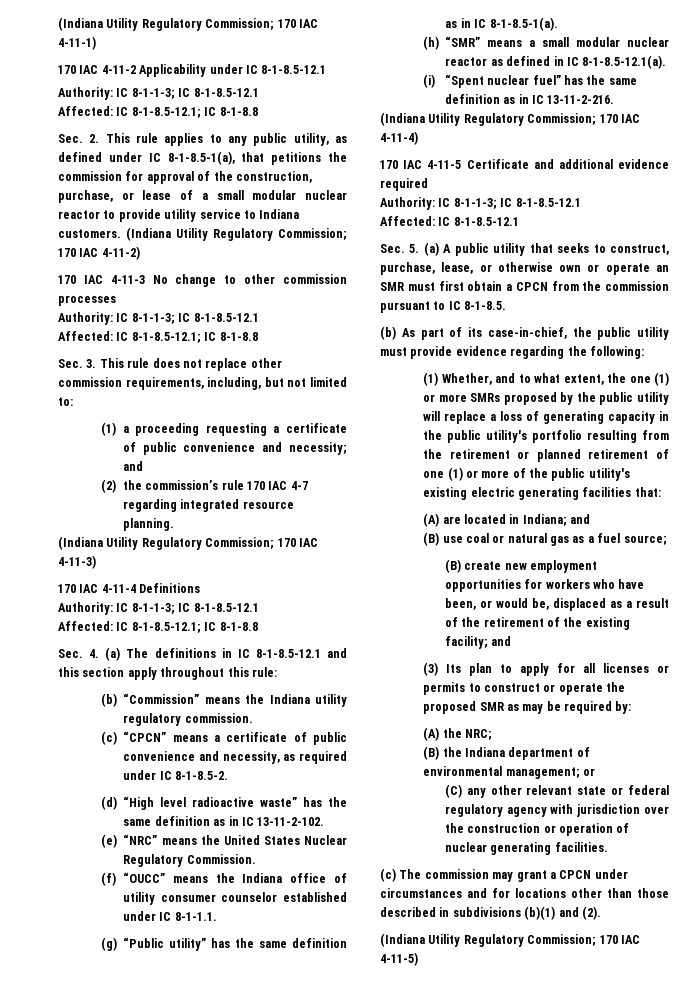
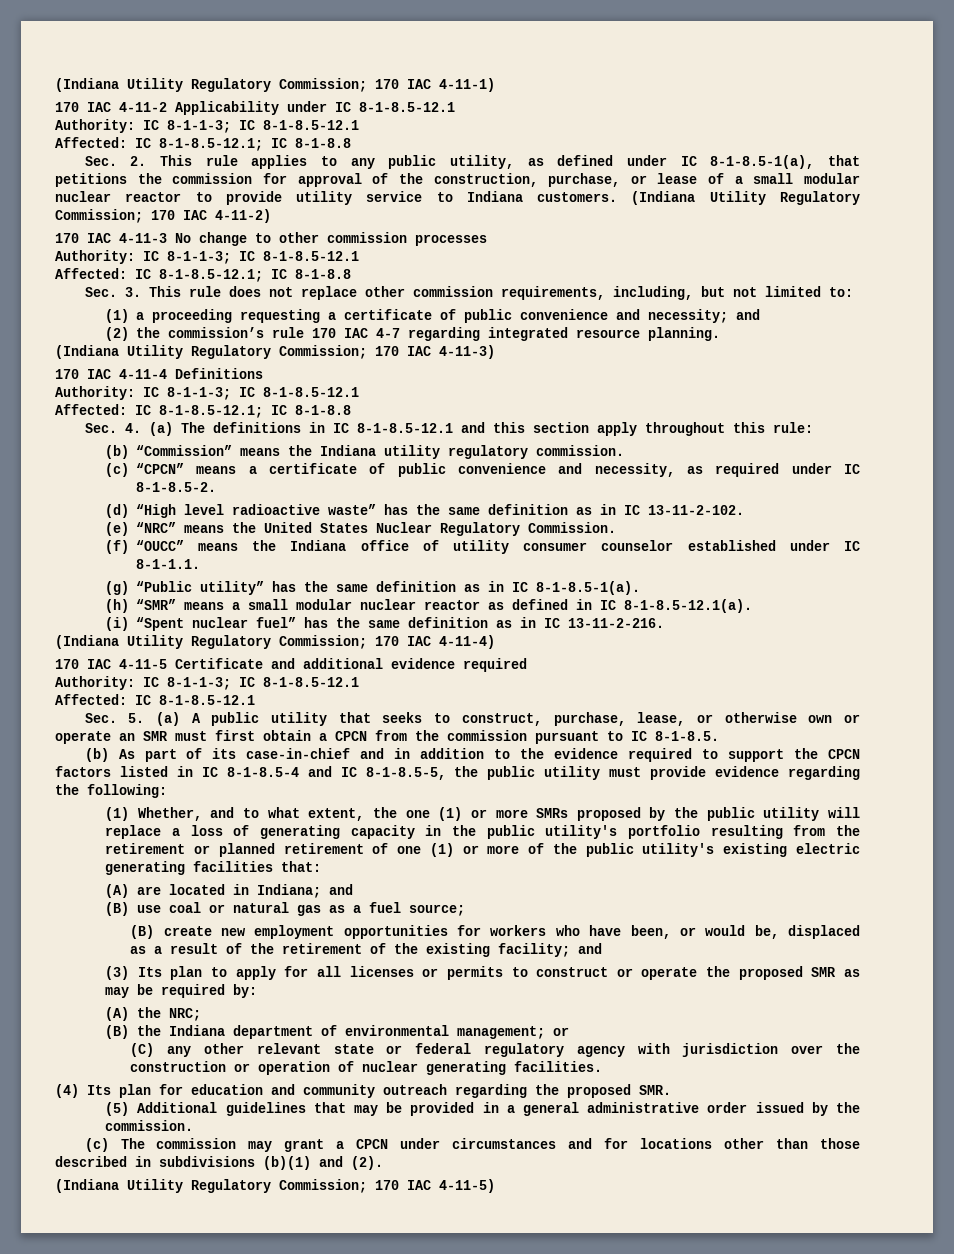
[487,327,567,339] case-in-chief, -> [246,748,861,762] [55,766,446,780] case-in-chief and in addition to the evidence required to support the CPCN factors listed in IC 8-1-8.5-4 and IC 8-1-8.5-5,
(608, 847) none -> [55,1084,671,1098] [105,1102,861,1116] [105,1120,194,1131] // (4) Its plan for education and community outreach regarding the proposed SMR. // (5) Additional guidelines that may be provided in a general administrative order issued by the commission.

